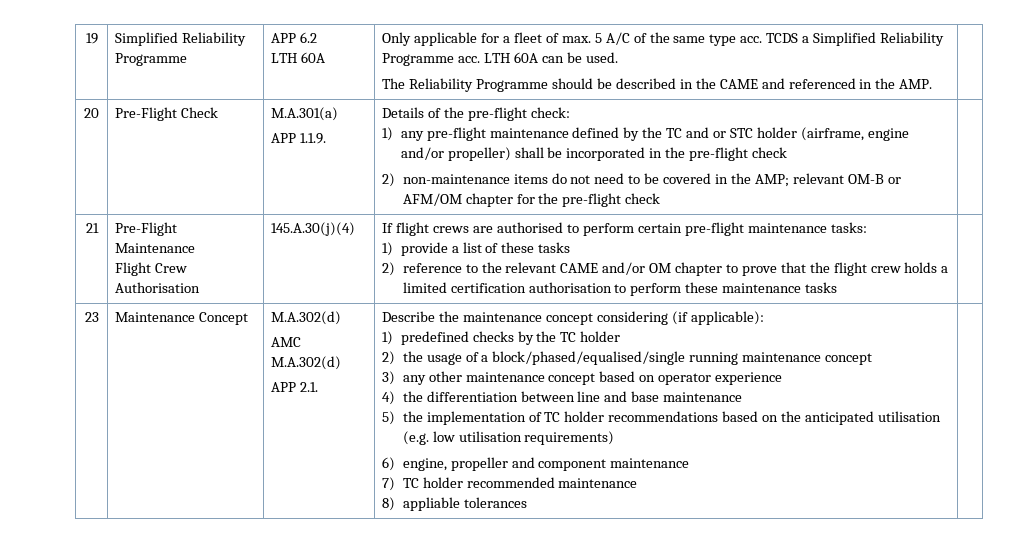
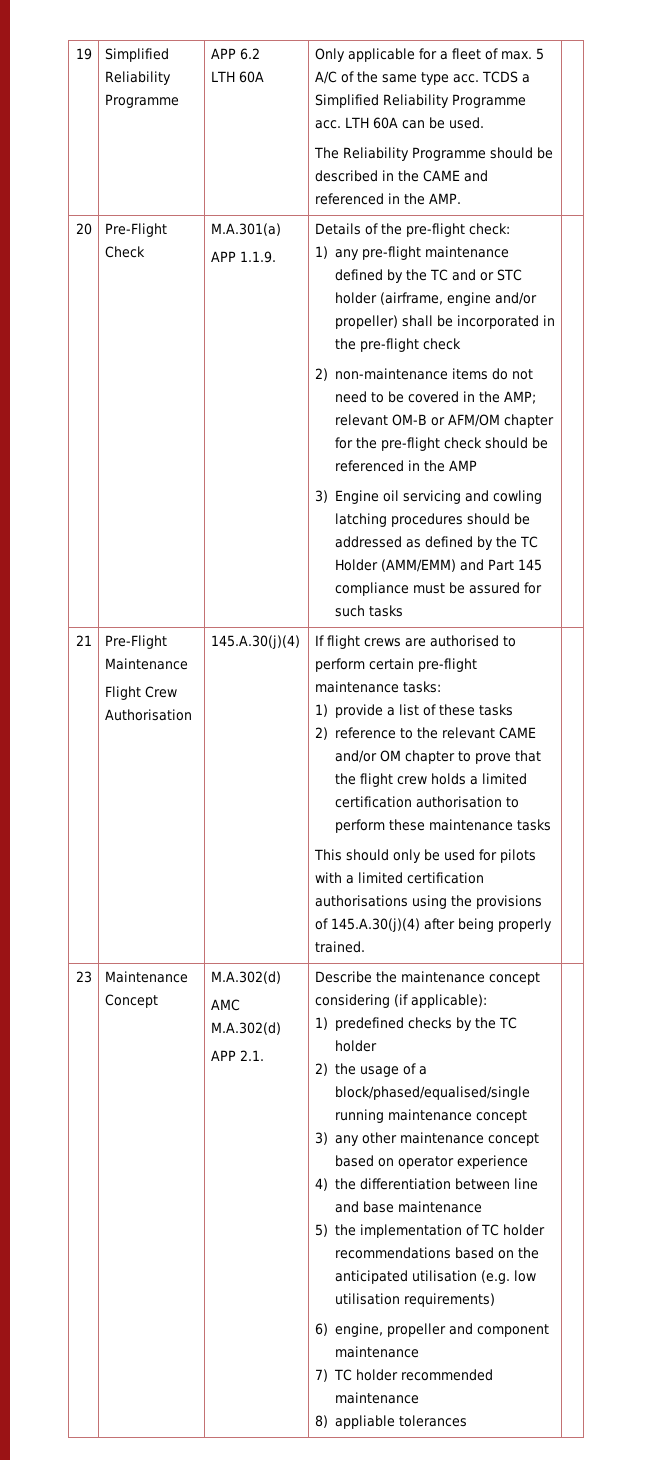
(661, 198) none -> [484,437,548,449] [334,460,477,472] [314,490,542,504] [334,513,530,527] [334,536,538,550] [334,559,542,572] [334,582,542,596] [334,605,403,617] should be referenced in the AMP // 3) Engine oil servicing and cowling latching procedures should be addressed as defined by the TC Holder (AMM/EMM) and Part 145 compliance must be assured for such tasks
(838, 287) none -> [313,849,536,863] [314,872,484,884] [314,895,542,909] [314,918,552,932] [314,941,365,953] // This should only be used for pilots with a limited certification authorisations using the provisions of 145.A.30(j)(4) after being properly trained.

